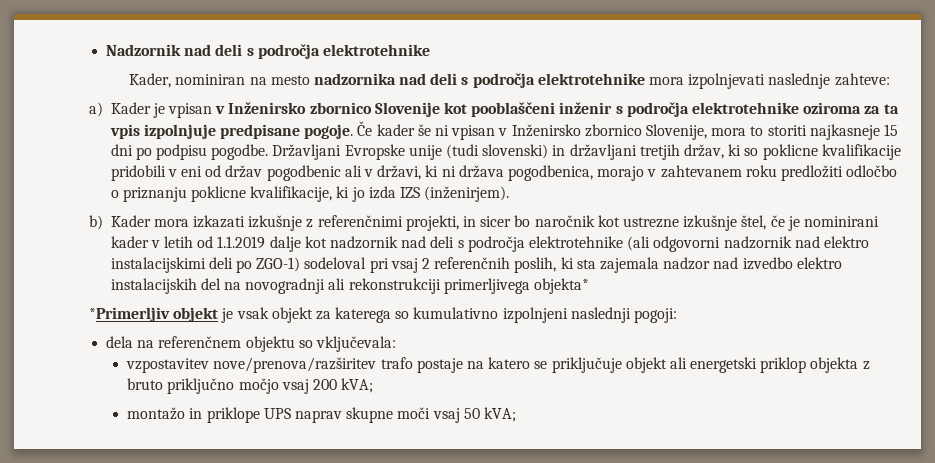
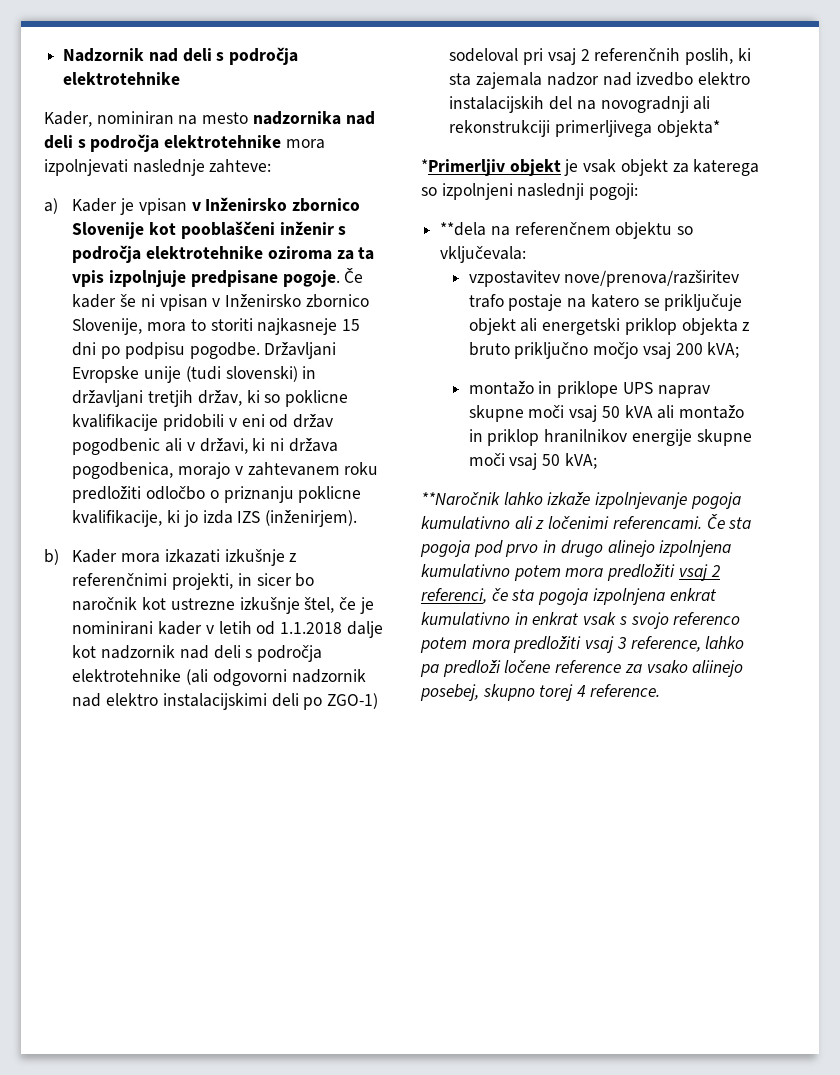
[217,236,266,249] 1.1.2019 -> [280,622,343,634] 1.1.2018
[413,307,499,319] kumulativno -> (437, 191) none
[106,336,134,348] dela -> [440,222,487,236] **dela
[483,407,516,422] kVA; -> [624,405,745,419] [468,429,752,446] [468,453,597,470] [421,492,741,509] [421,514,752,529] [420,540,732,557] [421,564,720,581] [421,588,717,605] [421,612,741,629] [420,636,745,653] [420,660,744,677] [420,684,660,701] kVA ali montažo in priklop hranilnikov energije skupne moči vsaj 50 kVA; // **Naročnik lahko izkaže izpolnjevanje pogoja kumulativno ali z ločenimi referencami. Če sta pogoja pod prvo in drugo alinejo izpolnjena kumulativno potem mora predložiti vsaj 2 referenci, če sta pogoja izpolnjena enkrat kumulativno in enkrat vsak s svojo referenco potem mora predložiti vsaj 3 reference, lahko pa predloži ločene reference za vsako aliinejo posebej, skupno torej 4 reference.

